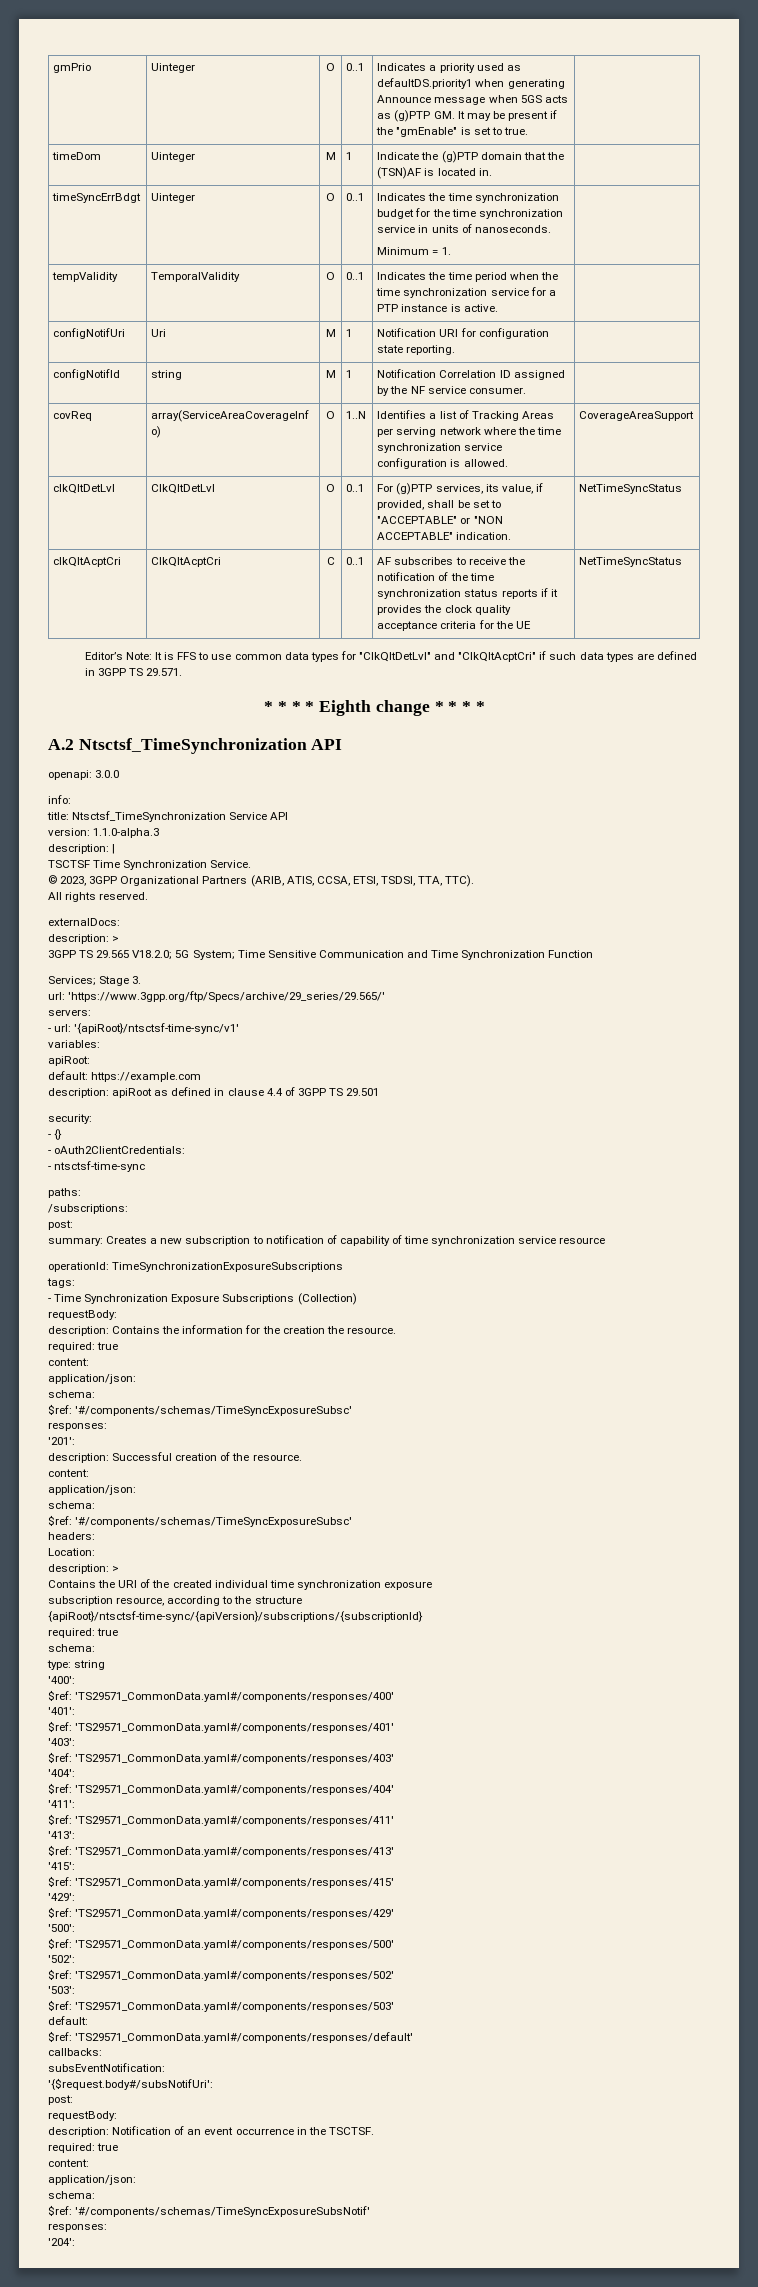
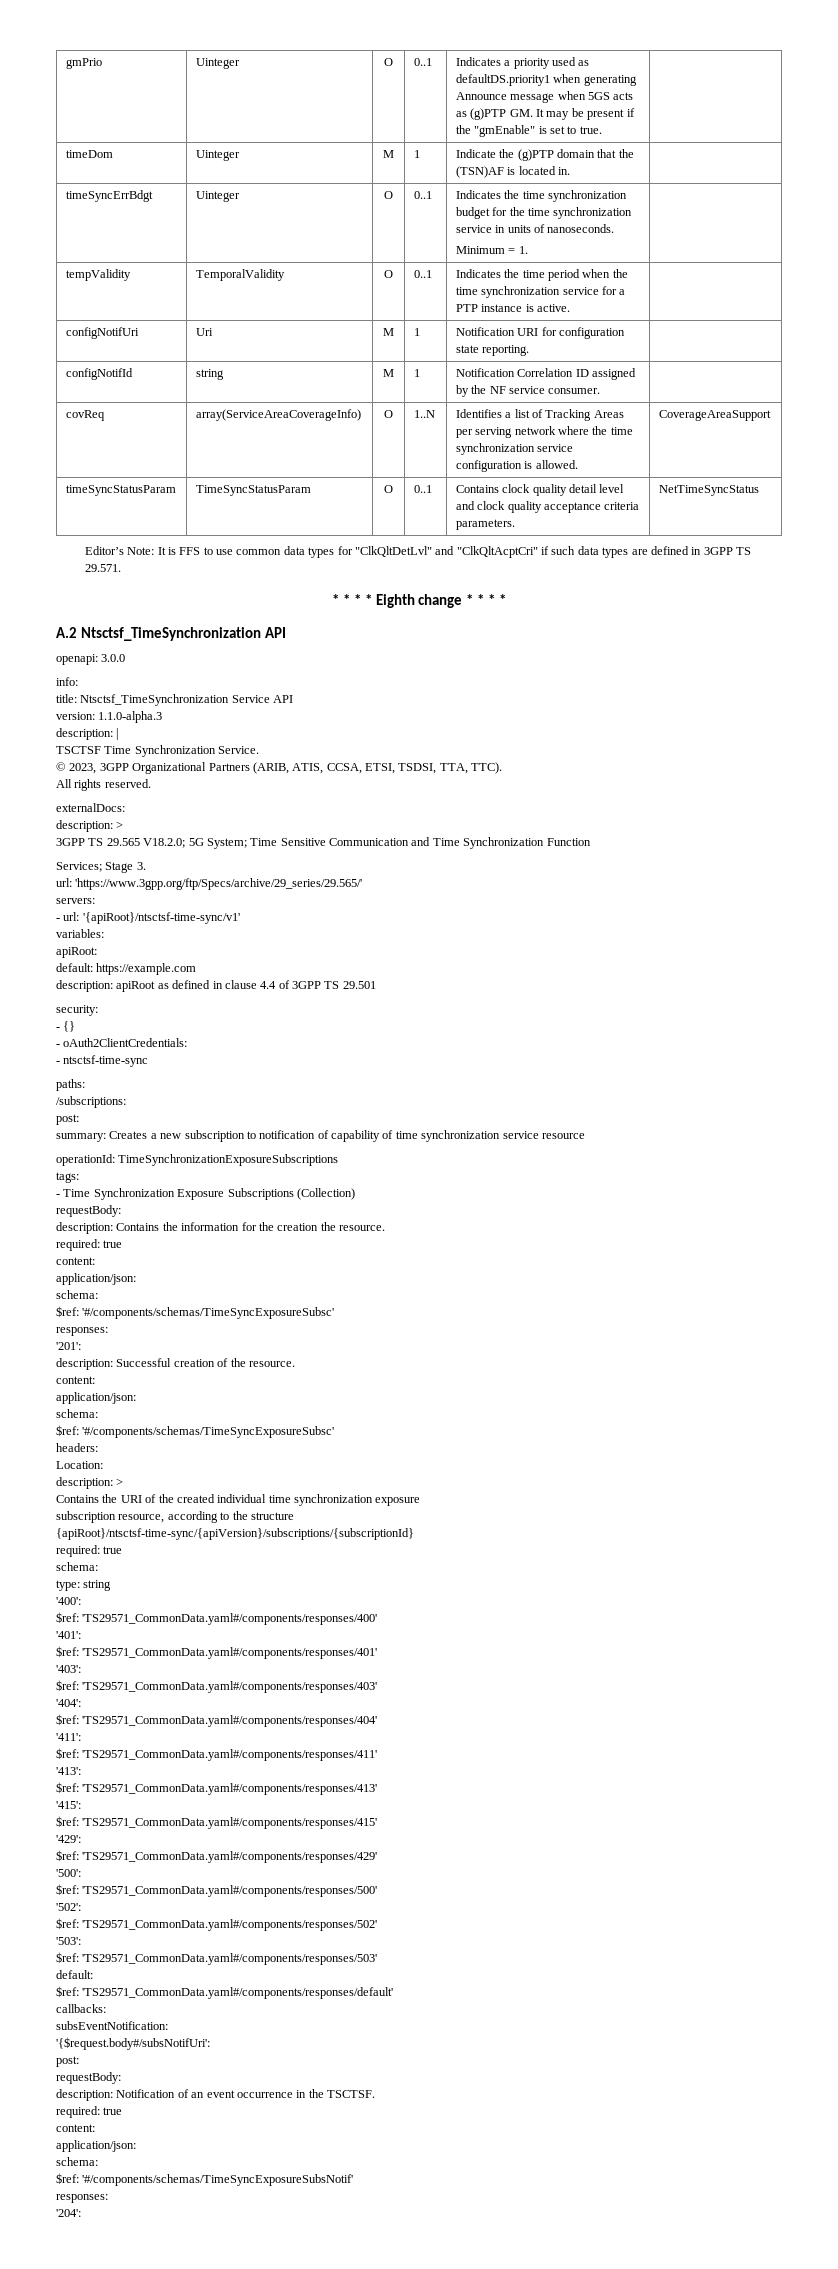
[53,484,116,494] [151,484,216,494] [326,484,335,492] [346,484,365,492] [377,483,543,495] [377,500,501,510] [377,516,503,524] [377,532,512,540] [579,484,683,494] [53,557,122,567] [151,557,222,567] [326,557,335,565] [346,557,365,565] [377,557,525,565] [377,572,494,581] [377,588,558,599] [377,605,442,615] clkQltDetLvl | ClkQltDetLvl | O | 0..1 | For (g)PTP services, its value, if provided, shall be set to "ACCEPTABLE" or "NON ACCEPTABLE" indication. | NetTimeSyncStatus // clkQltAcptCri | ClkQltAcptCri | C | 0..1 | AF subscribes to receive the notification of the time synchronization status reports if it provides the -> [65,485,176,496] [195,485,311,496] [384,485,393,493] [413,485,432,493] [455,484,625,496] [455,501,475,510] timeSyncStatusParam | TimeSyncStatusParam | O | 0..1 | Contains clock quality detail level and
[478,620,531,629] for the UE -> [455,519,515,530] parameters.

